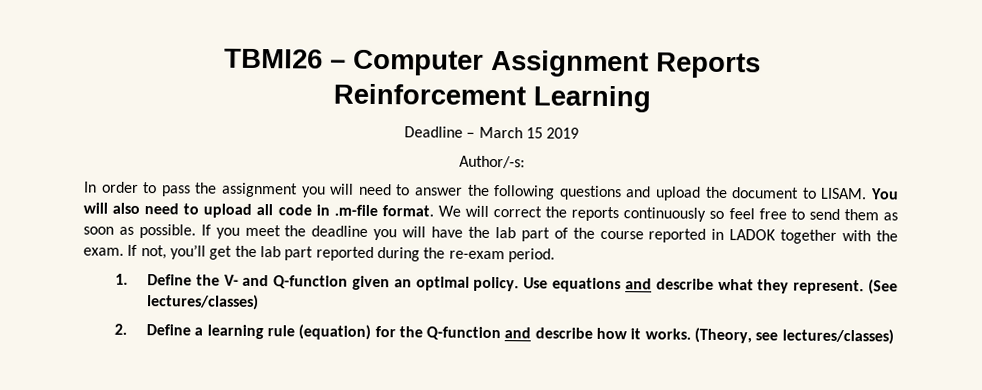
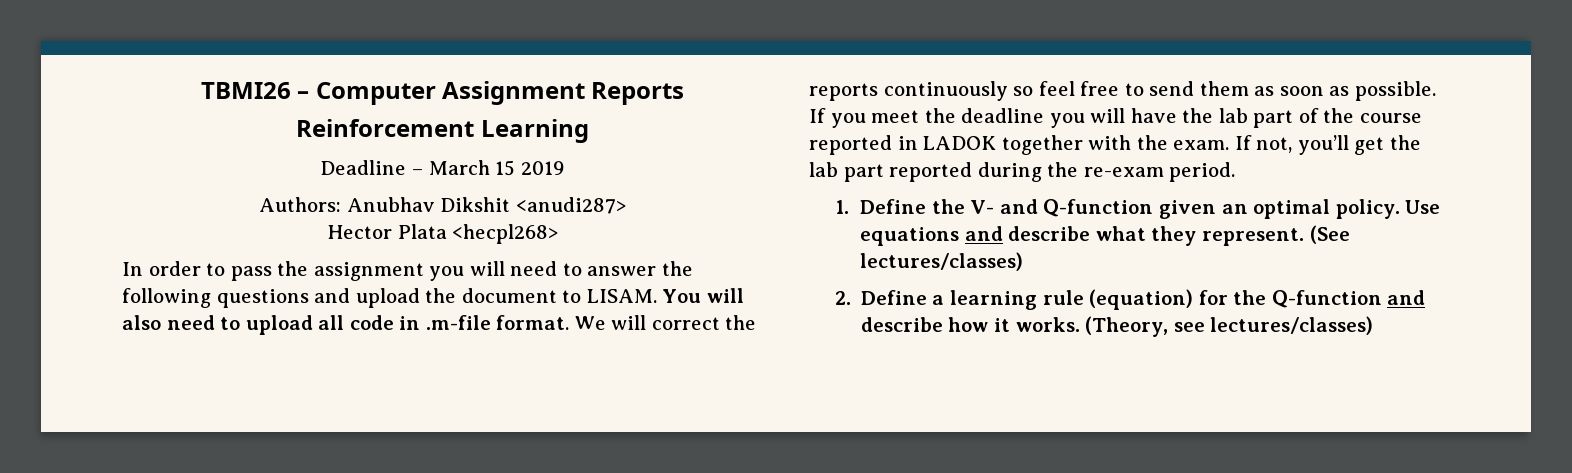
[458,155,525,169] Author/-s: -> [259,197,626,214] [326,224,559,244] Authors: Anubhav Dikshit <anudi287> // Hector Plata <hecpl268>

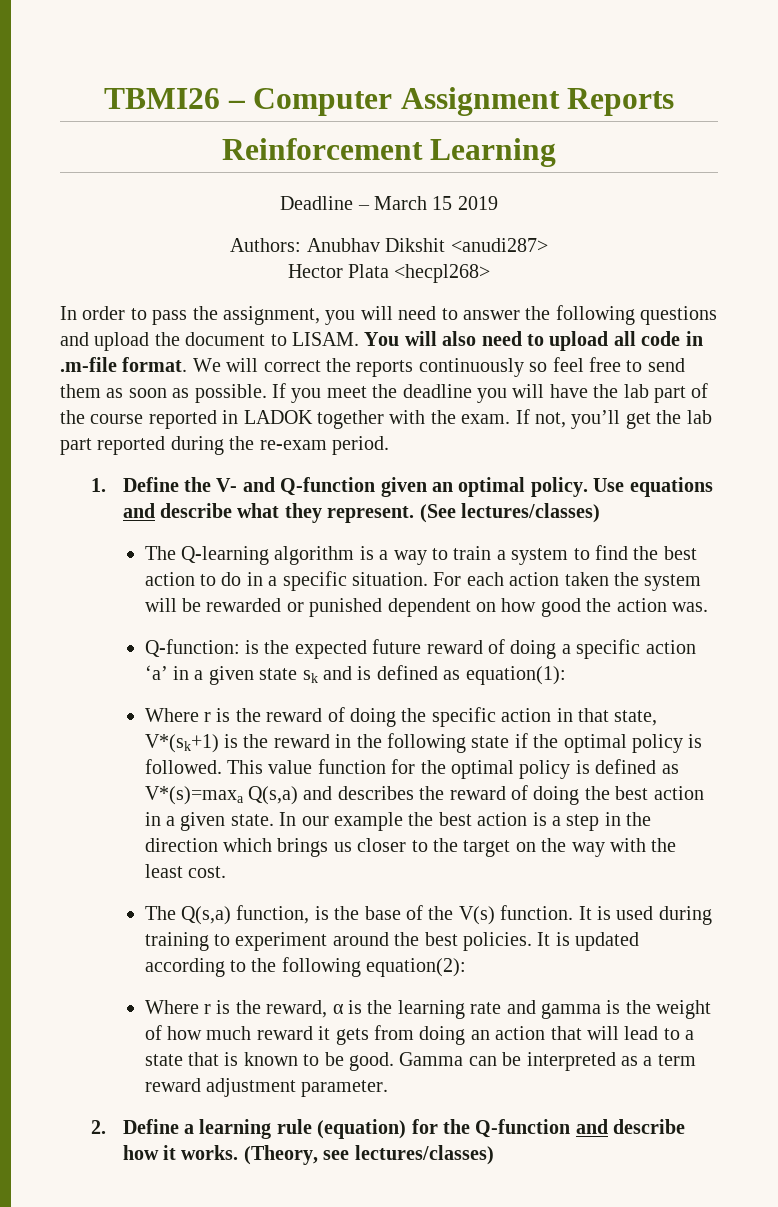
[313,262,424,281] assignment -> [223,306,320,325] assignment,
(1024, 261) none -> [144,545,697,565] [144,571,702,591] [144,598,708,617] [144,639,696,659] [144,665,566,685] [144,707,658,727] [144,733,703,753] [144,759,679,779] [144,785,704,805] [144,812,652,831] [144,838,677,857] [144,864,226,878] [144,905,712,925] [144,932,640,951] [144,957,467,977] [144,1000,712,1019] [144,1025,695,1045] [144,1052,696,1071] [144,1078,389,1097] // The Q-learning algorithm is a way to train a system to find the best action to do in a specific situation. For each action taken the system will be rewarded or punished dependent on how good the action was. // Q-function: is the expected future reward of doing a specific action ‘a’ in a given state sk and is defined as equation(1): // Where r is the reward of doing the specific action in that state, V*(sk+1) is the reward in the following state if the optimal policy is followed. This value function for the optimal policy is defined as V*(s)=maxa Q(s,a) and describes the reward of doing the best action in a given state. In our example the best action is a step in the direction which brings us closer to the target on the way with the least cost. // The Q(s,a) function, is the base of the V(s) function. It is used during training to experiment around the best policies. It is updated according to the following equation(2): // Where r is the reward, α is the learning rate and gamma is the weight of how much reward it gets from doing an action that will lead to a state that is known to be good. Gamma can be interpreted as a term reward adjustment parameter.

